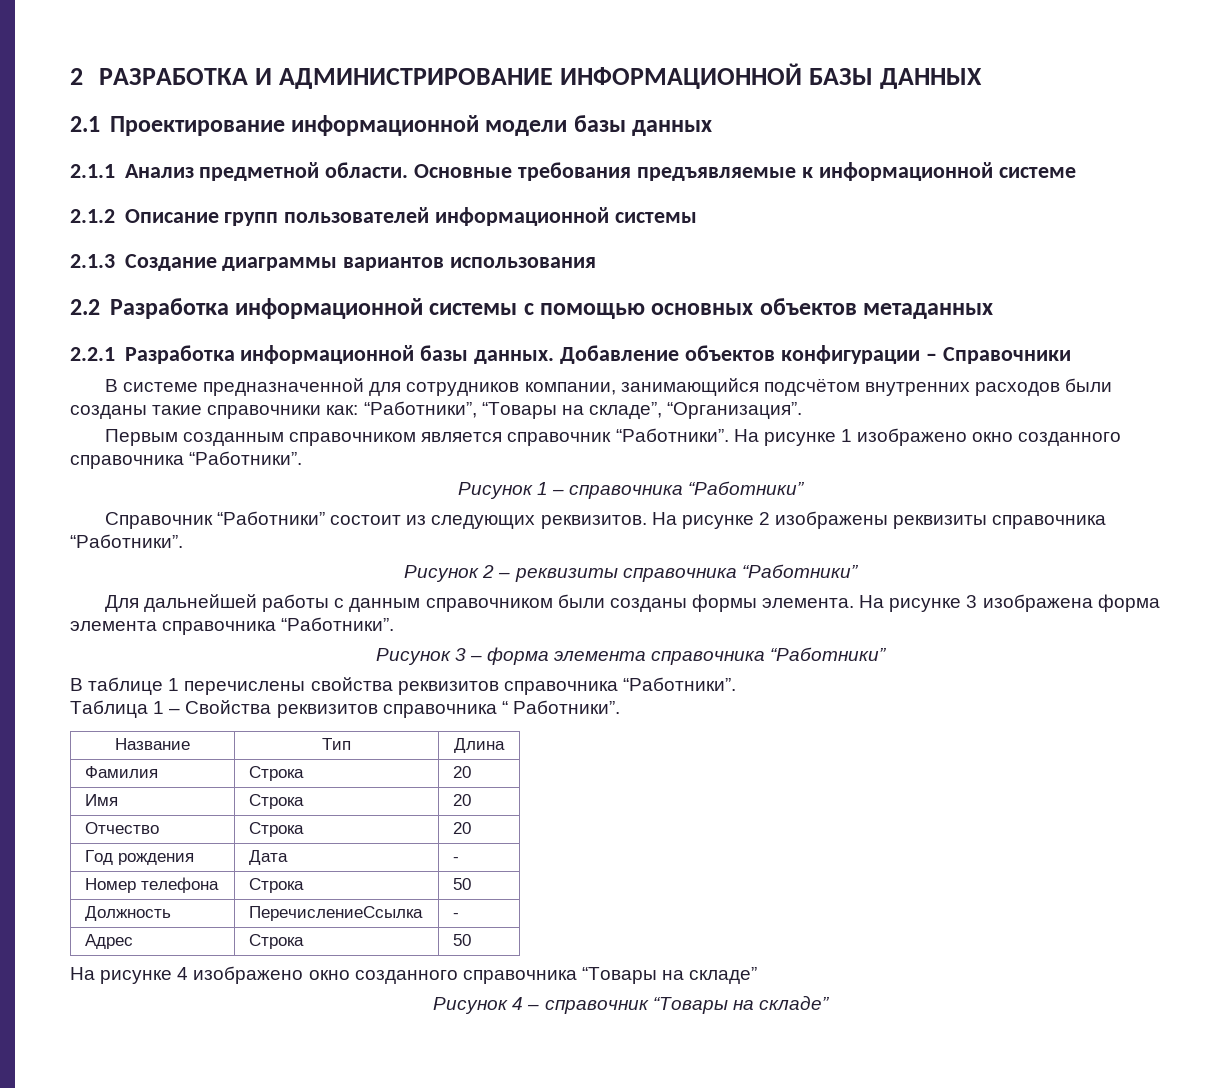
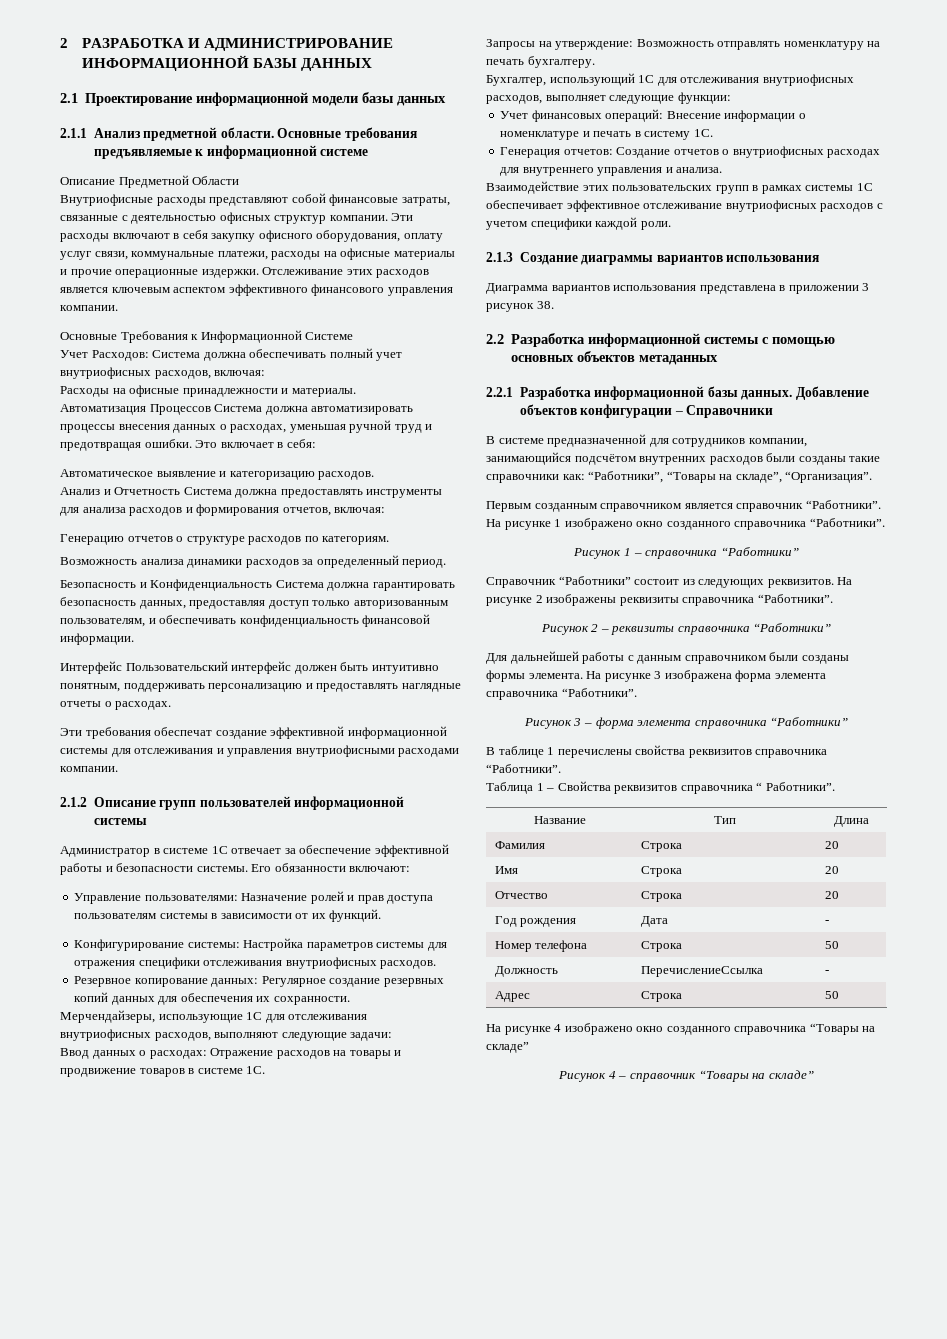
(1077, 172) none -> [60,175,240,188] [60,193,450,206] [60,212,414,224] [60,230,443,242] [60,248,455,260] [60,267,430,278] [60,284,453,296] [60,305,118,311] [60,330,354,343] [60,348,403,361] [60,367,266,379] [60,385,356,397] [60,404,414,415] [60,420,433,433] [60,439,316,451] [60,469,375,480] [60,487,443,498] [60,504,386,516] [60,534,390,545] [60,555,447,568] [60,579,455,591] [60,597,448,609] [60,614,431,627] [60,633,134,645] [60,661,439,674] [60,683,461,692] [60,701,172,710] [60,726,447,739] [60,745,460,757] [60,766,118,772] // Описание Предметной Области // Внутриофисные расходы представляют собой финансовые затраты, связанные с деятельностью офисных структур компании. Эти расходы включают в себя закупку офисного оборудования, оплату услуг связи, коммунальные платежи, расходы на офисные материалы и прочие операционные издержки. Отслеживание этих расходов является ключевым аспектом эффективного финансового управления компании. // Основные Требования к Информационной Системе // Учет Расходов: Система должна обеспечивать полный учет внутриофисных расходов, включая: // Расходы на офисные принадлежности и материалы. // Автоматизация Процессов Система должна автоматизировать процессы внесения данных о расходах, уменьшая ручной труд и предотвращая ошибки. Это включает в себя: // Автоматическое выявление и категоризацию расходов. // Анализ и Отчетность Система должна предоставлять инструменты для анализа расходов и формирования отчетов, включая: // Генерацию отчетов о структуре расходов по категориям. // Возможность анализа динамики расходов за определенный период. // Безопасность и Конфиденциальность Система должна гарантировать безопасность данных, предоставляя доступ только авторизованным пользователям, и обеспечивать конфиденциальность финансовой информации. // Интерфейс Пользовательский интерфейс должен быть интуитивно понятным, поддерживать персонализацию и предоставлять наглядные отчеты о расходах. // Эти требования обеспечат создание эффективной информационной системы для отслеживания и управления внутриофисными расходами компании.
(698, 217) none -> [60,844,449,857] [60,863,411,875] [74,891,434,904] [74,909,382,922] [74,938,447,951] [74,957,437,969] [74,976,444,987] [74,992,350,1005] [60,1010,368,1023] [60,1029,393,1041] [60,1048,402,1059] [60,1066,266,1077] [486,39,881,50] [486,56,595,68] [486,73,854,86] [486,92,731,104] [500,109,806,122] [500,129,713,140] [500,146,881,158] [500,167,723,176] [486,181,873,194] [486,200,883,212] [486,217,671,230] // Администратор в системе 1С отвечает за обеспечение эффективной работы и безопасности системы. Его обязанности включают: // Управление пользователями: Назначение ролей и прав доступа пользователям системы в зависимости от их функций. // Конфигурирование системы: Настройка параметров системы для отражения специфики отслеживания внутриофисных расходов. // Резервное копирование данных: Регулярное создание резервных копий данных для обеспечения их сохранности. // Мерчендайзеры, использующие 1С для отслеживания внутриофисных расходов, выполняют следующие задачи: // Ввод данных о расходах: Отражение расходов на товары и продвижение товаров в системе 1С. // Запросы на утверждение: Возможность отправлять номенклатуру на печать бухгалтеру. // Бухгалтер, использующий 1С для отслеживания внутриофисных расходов, выполняет следующие функции: // Учет финансовых операций: Внесение информации о номенклатуре и печать в систему 1С. // Генерация отчетов: Создание отчетов о внутриофисных расходах для внутреннего управления и анализа. // Взаимодействие этих пользовательских групп в рамках системы 1С обеспечивает эффективное отслеживание внутриофисных расходов с учетом специфики каждой роли.
(597, 262) none -> [486,283,870,294] [486,301,554,312] // Диаграмма вариантов использования представлена в приложении 3 рисунок 38.

